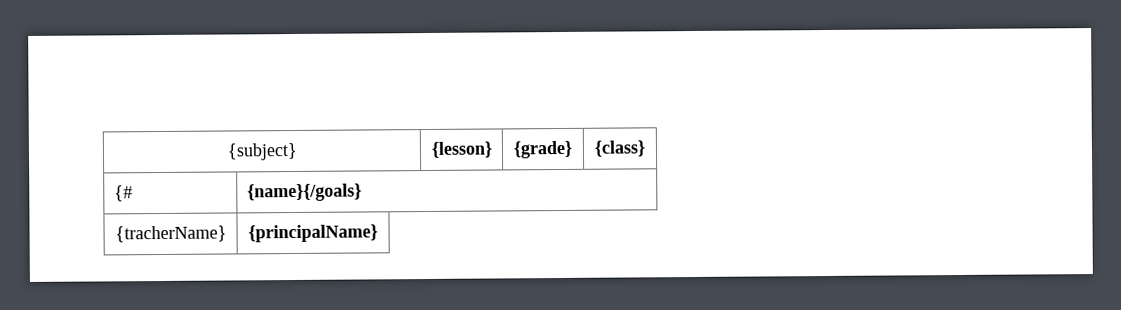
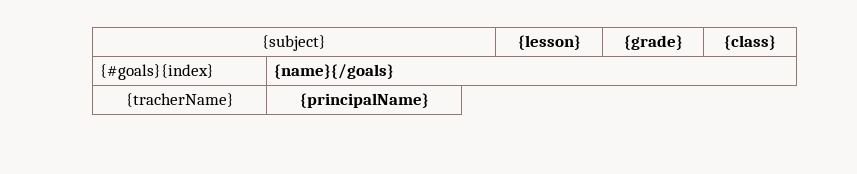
[113,185,133,202] {# -> [99,64,214,80] {#goals}{index}

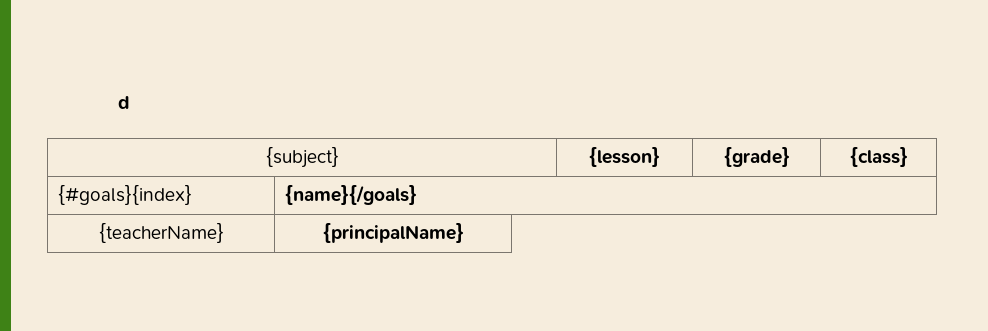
(262, 43) none -> [118,96,131,109] d //
[125,93,234,107] {tracherName} -> [98,223,224,243] {teacherName}

